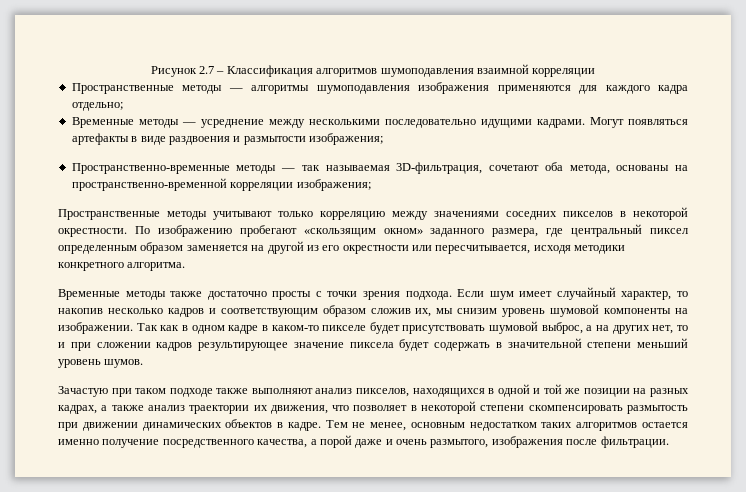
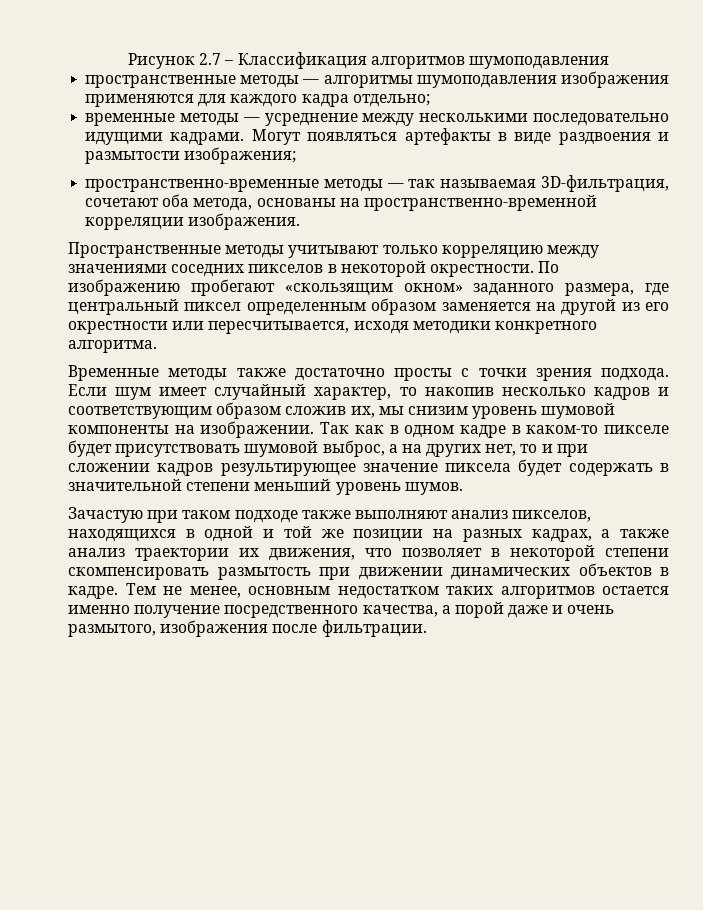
[476,64,596,77] [71,83,174,94] взаимной корреляции // Пространственные -> [85,75,237,88] // пространственные
[71,117,134,128] Временные -> [85,113,176,126] временные
[71,163,230,174] Пространственно-временные -> [85,179,320,192] пространственно-временные
[296,179,371,191] изображения; -> [188,213,301,230] изображения.

